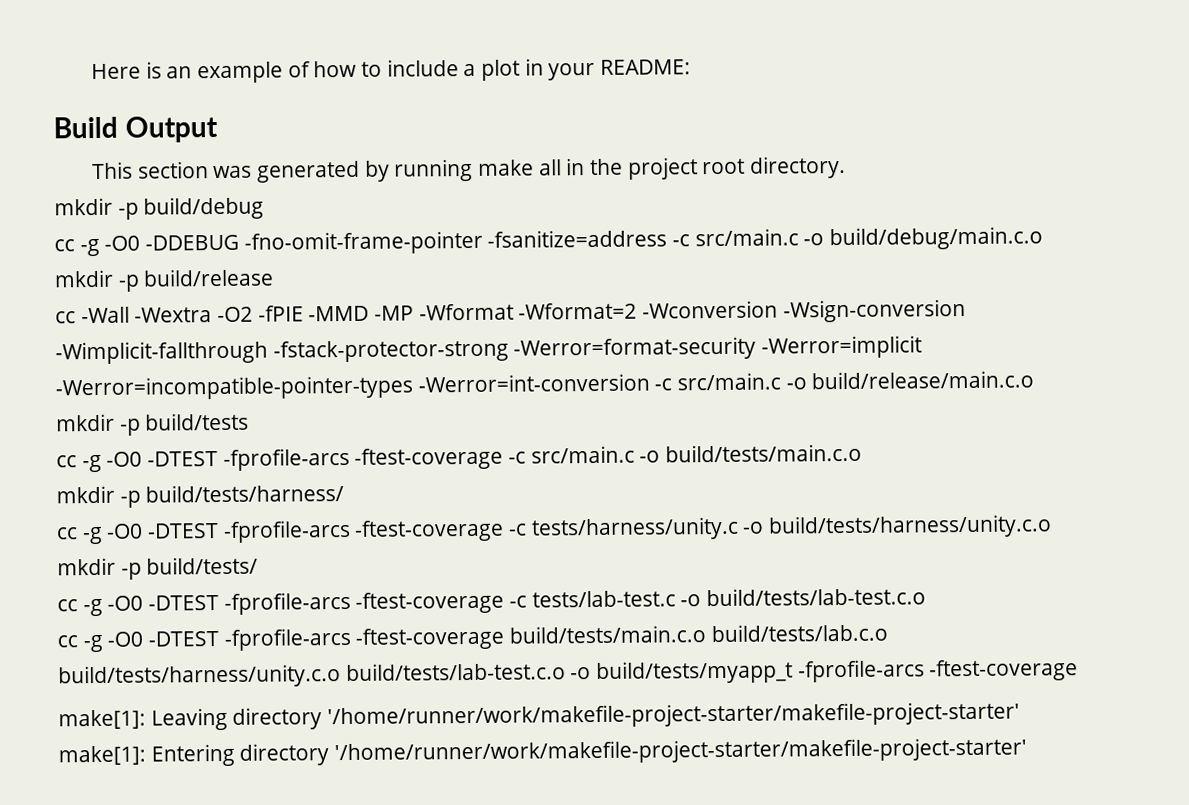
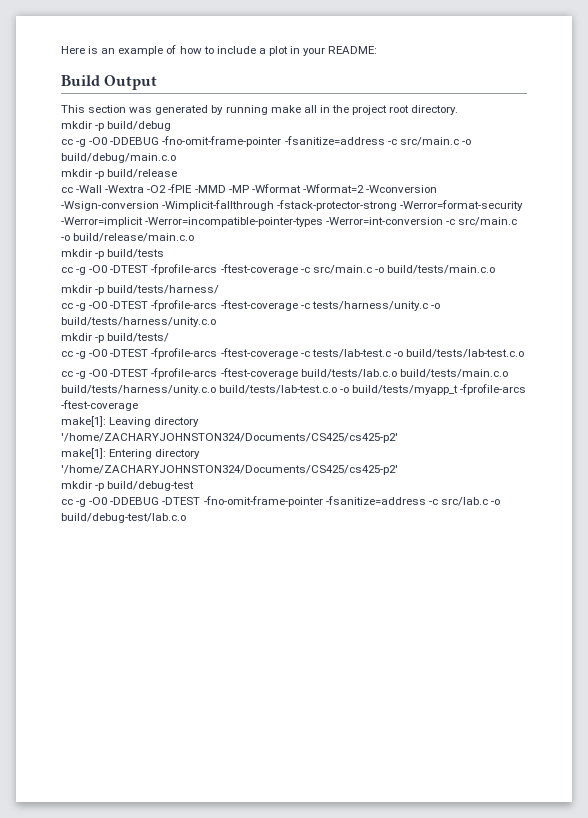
[509,623,888,644] build/tests/main.c.o build/tests/lab.c.o -> [300,369,508,378] build/tests/lab.c.o build/tests/main.c.o
[327,701,1021,730] '/home/runner/work/makefile-project-starter/makefile-project-starter' -> [61,433,398,443] '/home/ZACHARYJOHNSTON324/Documents/CS425/cs425-p2'
[334,737,1028,766] '/home/runner/work/makefile-project-starter/makefile-project-starter' -> [61,465,398,475] [61,481,195,491] [61,496,500,507] [61,513,186,523] '/home/ZACHARYJOHNSTON324/Documents/CS425/cs425-p2' // mkdir -p build/debug-test // cc -g -O0 -DDEBUG -DTEST -fno-omit-frame-pointer -fsanitize=address -c src/lab.c -o build/debug-test/lab.c.o

